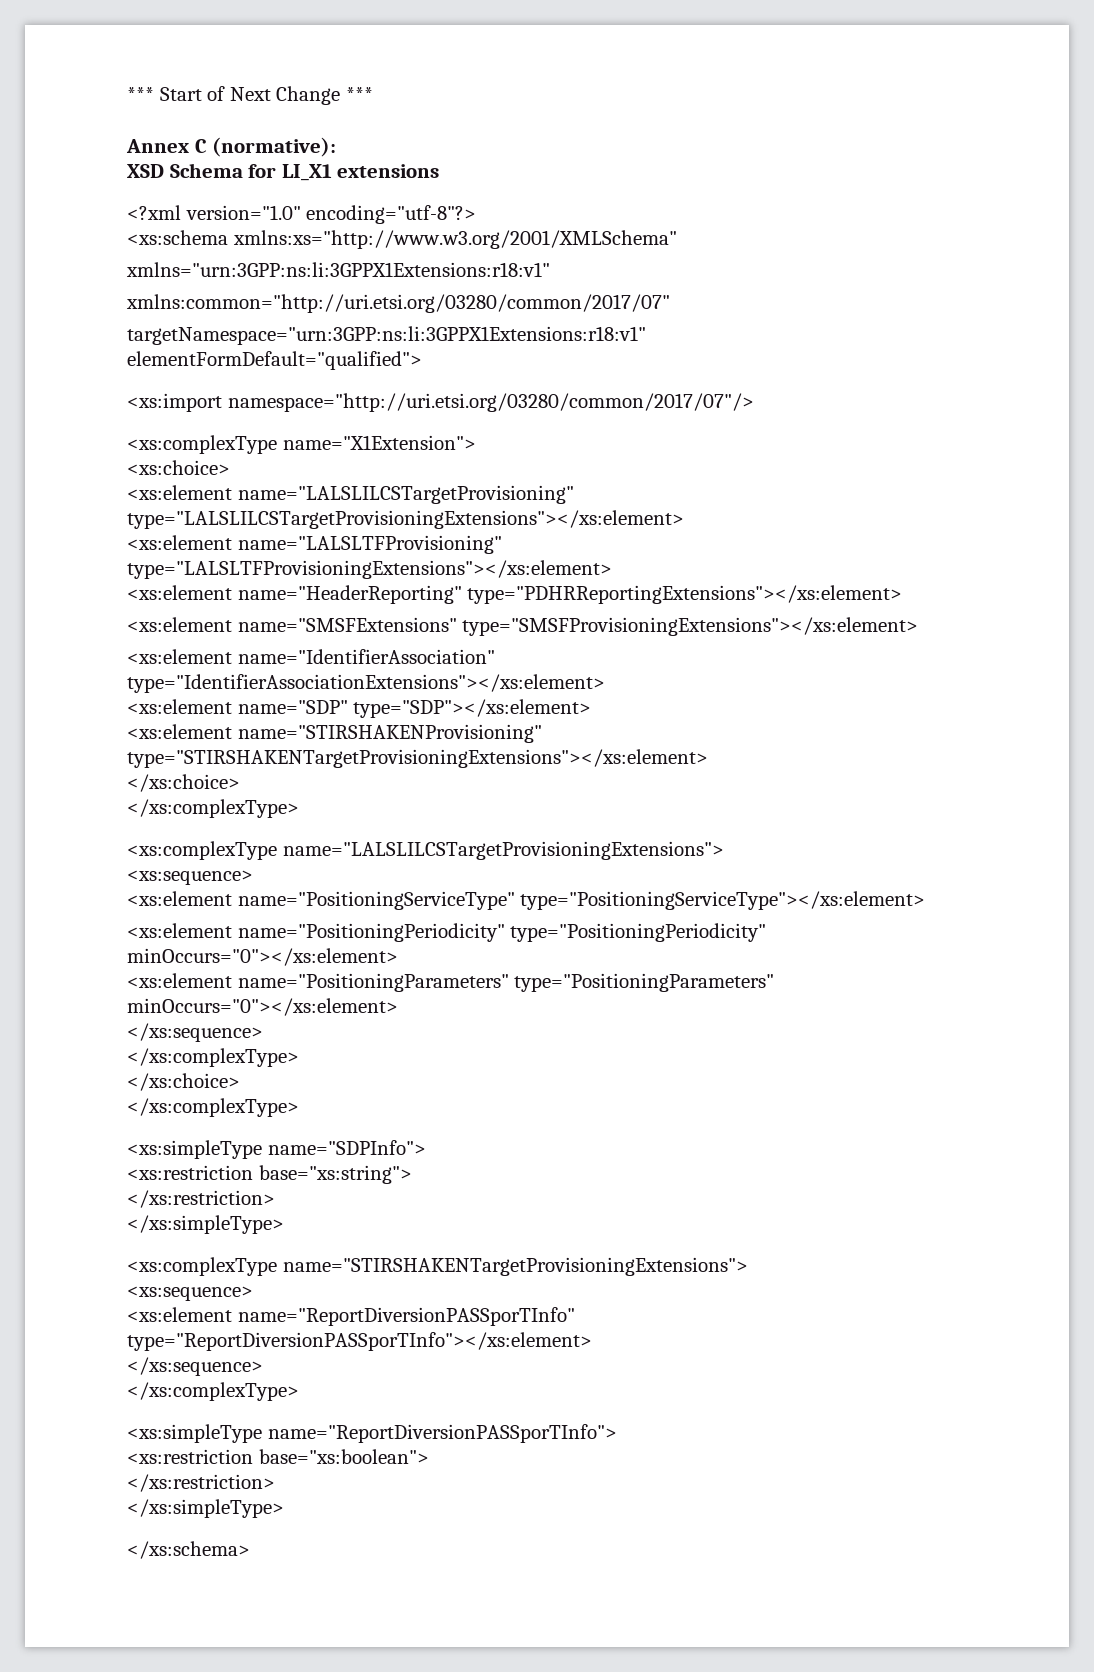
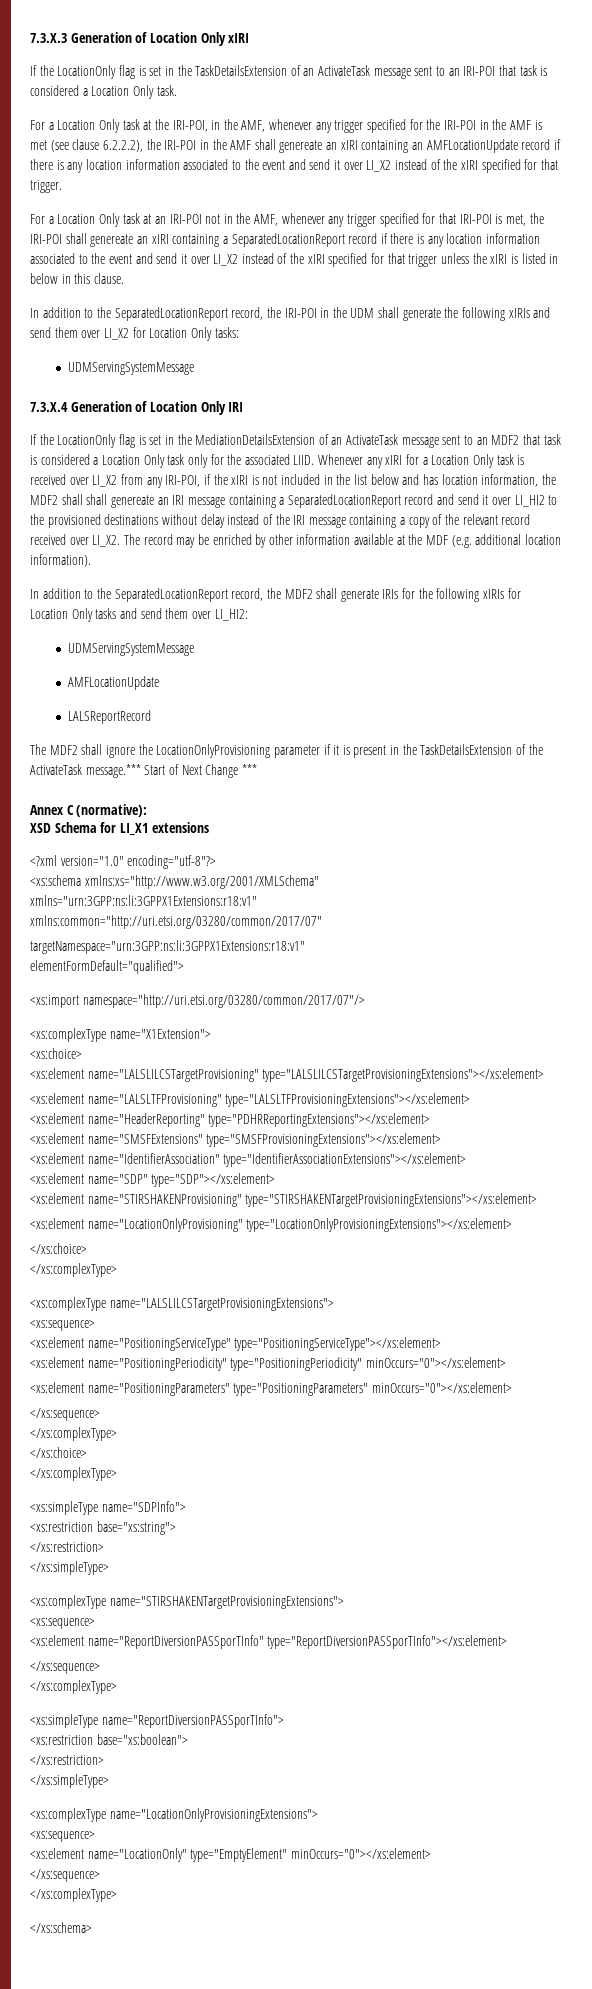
[127,87,154,101] *** -> [30,32,250,46] [30,65,548,79] [30,85,177,99] [30,119,542,133] [30,139,561,153] [30,159,558,173] [30,180,62,193] [30,213,544,227] [30,233,541,247] [30,253,559,267] [30,273,124,284] [30,307,551,321] [30,327,239,341] [67,362,194,375] [30,401,244,415] [30,434,561,448] [30,454,525,468] [30,474,556,488] [30,494,558,508] [30,514,531,528] [30,534,561,548] [30,554,91,567] [30,588,521,602] [30,608,248,622] [67,643,194,656] [67,676,159,690] [67,710,151,724] [30,744,543,758] [30,764,141,778] 7.3.X.3 Generation of Location Only xIRI // If the LocationOnly flag is set in the TaskDetailsExtension of an ActivateTask message sent to an IRI-POI that task is considered a Location Only task. // For a Location Only task at the IRI-POI, in the AMF, whenever any trigger specified for the IRI-POI in the AMF is met (see clause 6.2.2.2), the IRI-POI in the AMF shall genereate an xIRI containing an AMFLocationUpdate record if there is any location information associated to the event and send it over LI_X2 instead of the xIRI specified for that trigger. // For a Location Only task at an IRI-POI not in the AMF, whenever any trigger specified for that IRI-POI is met, the IRI-POI shall genereate an xIRI containing a SeparatedLocationReport record if there is any location information associated to the event and send it over LI_X2 instead of the xIRI specified for that trigger unless the xIRI is listed in below in this clause. // In addition to the SeparatedLocationReport record, the IRI-POI in the UDM shall generate the following xIRIs and send them over LI_X2 for Location Only tasks: // UDMServingSystemMessage // 7.3.X.4 Generation of Location Only IRI // If the LocationOnly flag is set in the MediationDetailsExtension of an ActivateTask message sent to an MDF2 that task is considered a Location Only task only for the associated LIID. Whenever any xIRI for a Location Only task is received over LI_X2 from any IRI-POI, if the xIRI is not included in the list below and has location information, the MDF2 shall shall genereate an IRI message containing a SeparatedLocationReport record and send it over LI_HI2 to the provisioned destinations without delay instead of the IRI message containing a copy of the relevant record received over LI_X2. The record may be enriched by other information available at the MDF (e.g. additional location information). // In addition to the SeparatedLocationReport record, the MDF2 shall generate IRIs for the following xIRIs for Location Only tasks and send them over LI_HI2: // UDMServingSystemMessage // AMFLocationUpdate // LALSReportRecord // The MDF2 shall ignore the LocationOnlyProvisioning parameter if it is present in the TaskDetailsExtension of the ActivateTask message.***
(708, 758) none -> [30,1218,513,1232] // <xs:element name="LocationOnlyProvisioning" type="LocationOnlyProvisioningExtensions"></xs:element>
(284, 1508) none -> [30,1808,318,1822] [30,1831,95,1842] [30,1848,431,1862] [30,1869,100,1882] [30,1888,117,1902] // <xs:complexType name="LocationOnlyProvisioningExtensions"> // <xs:sequence> // <xs:element name="LocationOnly" type="EmptyElement" minOccurs="0"></xs:element> // </xs:sequence> // </xs:complexType>

